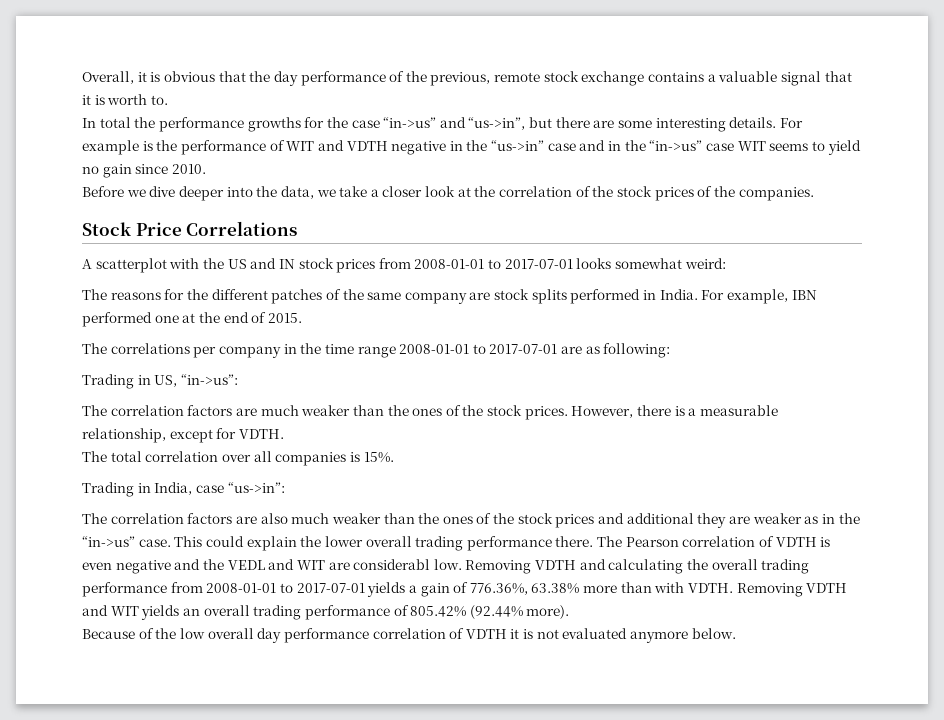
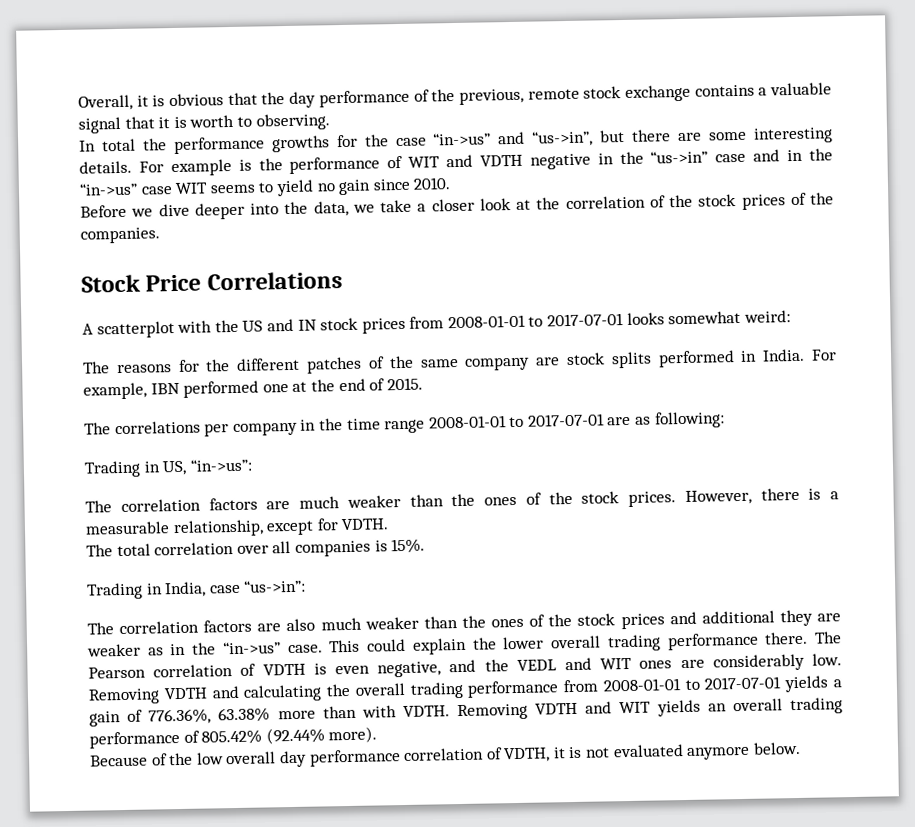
[150,95,168,105] to. -> [236,113,330,131] to observing.
[115,560,171,574] negative -> [377,661,442,678] negative,
[328,559,431,570] are considerabl -> [639,653,805,672] ones are considerably
[465,629,507,639] VDTH -> [503,747,551,763] VDTH,

